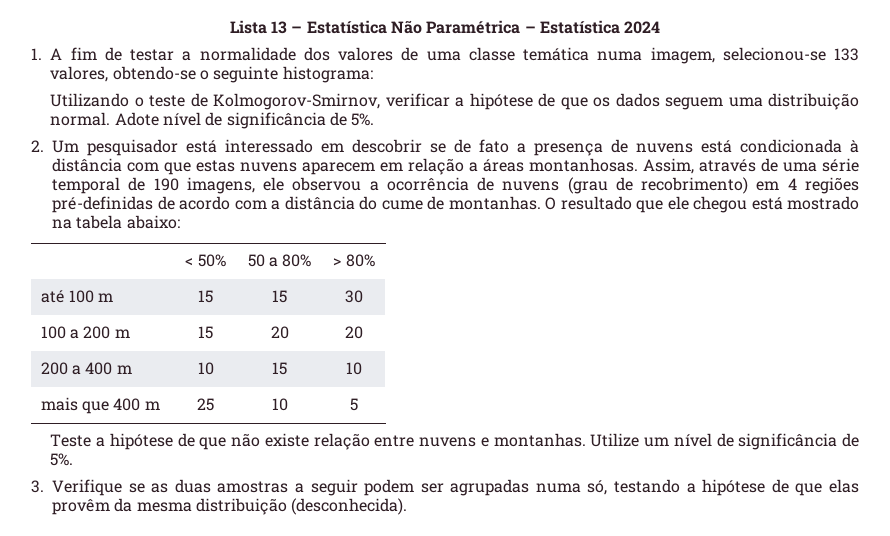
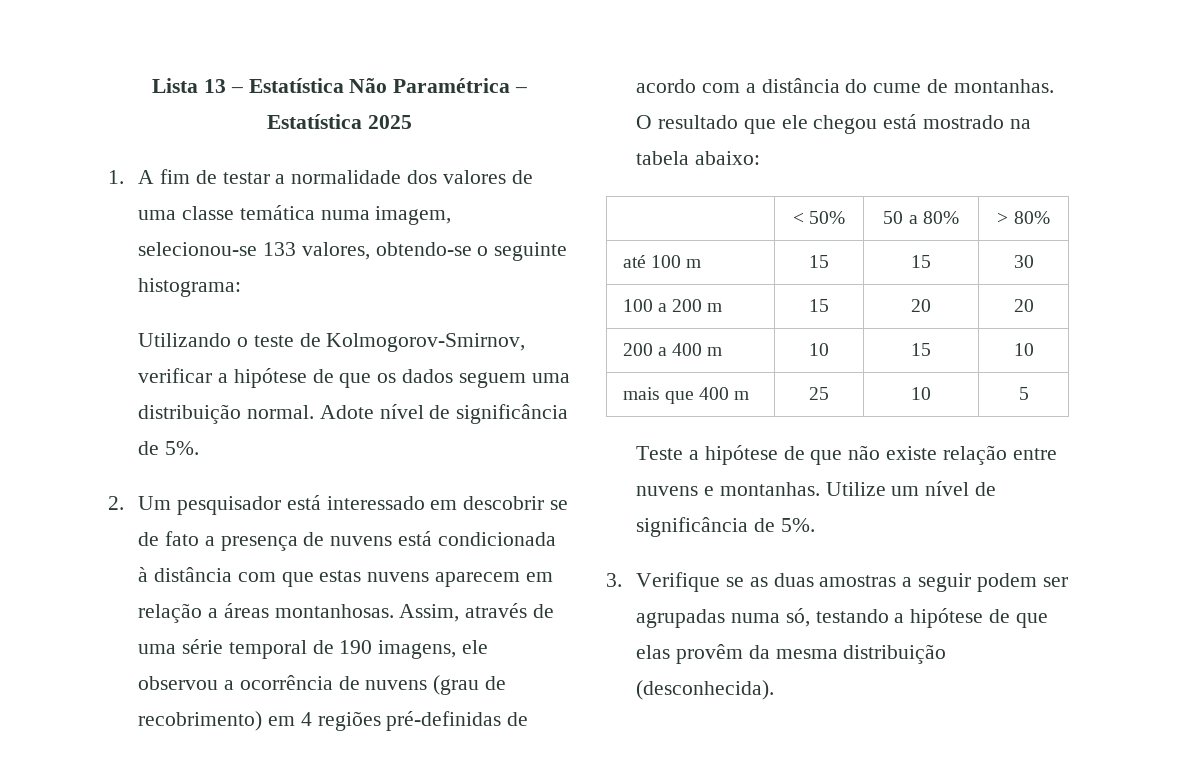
[624,21,661,34] 2024 -> [367,115,412,129] 2025

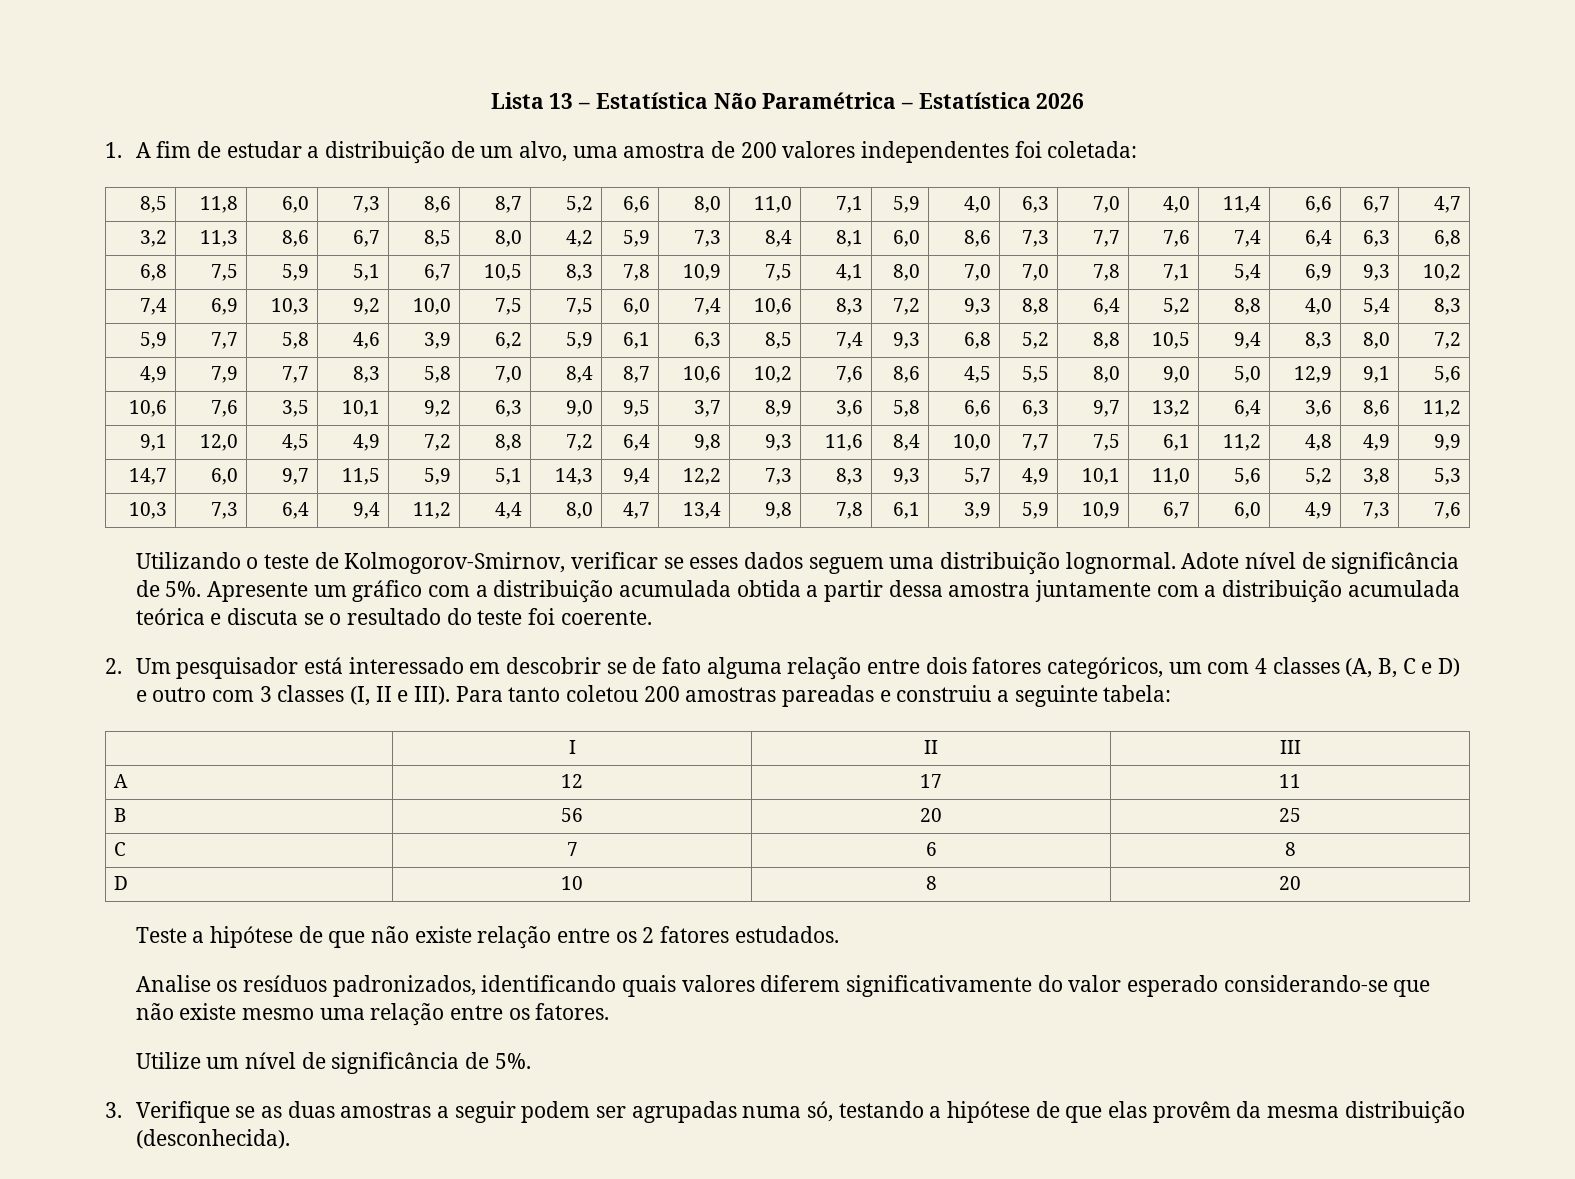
[367,115,412,129] 2025 -> [1036,93,1085,109] 2026
[222,170,533,184] [138,205,452,225] [138,242,568,261] [138,278,242,297] testar a normalidade dos valores de uma classe temática numa imagem, selecionou-se 133 valores, obtendo-se o seguinte histograma: -> [226,141,1138,164] [140,196,168,213] [200,196,239,213] [282,196,310,213] [353,196,381,213] [424,196,452,213] [495,196,523,213] [566,196,594,213] [623,196,651,213] [694,196,722,213] [754,196,793,213] [836,196,864,213] [893,196,921,213] [964,196,992,213] [1022,196,1050,213] [1093,196,1121,213] [1163,196,1191,213] [1223,196,1262,213] [1305,196,1333,213] [1363,196,1391,213] [1434,196,1462,213] [140,230,168,247] [200,230,239,247] [282,230,310,247] [353,230,381,247] [424,230,452,247] [495,230,523,247] [566,230,594,247] [623,230,651,247] [694,230,722,247] [765,230,793,247] [836,230,864,247] [893,230,921,247] [964,230,992,247] [1022,230,1050,247] [1093,230,1121,247] [1163,230,1191,247] [1234,230,1262,247] [1305,230,1333,247] [1363,230,1391,247] [1434,230,1462,247] [140,264,168,281] [211,264,239,281] [282,264,310,281] [353,264,381,281] [424,264,452,281] [484,264,523,281] [566,264,594,281] [623,264,651,281] [683,264,722,281] [765,264,793,281] [836,264,864,281] [893,264,921,281] [964,264,992,281] [1022,264,1050,281] [1093,264,1121,281] [1163,264,1191,281] [1234,264,1262,281] [1305,264,1333,281] [1363,264,1391,281] [1423,264,1462,281] [140,298,168,315] [211,298,239,315] [271,298,310,315] [353,298,381,315] [413,298,452,315] [495,298,523,315] [566,298,594,315] [623,298,651,315] [694,298,722,315] [754,298,793,315] [836,298,864,315] [893,298,921,315] [964,298,992,315] [1022,298,1050,315] [1093,298,1121,315] [1163,298,1191,315] [1234,298,1262,315] [1305,298,1333,315] [1363,298,1391,315] [1434,298,1462,315] [140,332,168,349] [211,332,239,349] [282,332,310,349] [353,332,381,349] [424,332,452,349] [495,332,523,349] [566,332,594,349] [623,332,651,349] [694,332,722,349] [765,332,793,349] [836,332,864,349] [893,332,921,349] [964,332,992,349] [1022,332,1050,349] [1093,332,1121,349] [1152,332,1191,349] [1234,332,1262,349] [1305,332,1333,349] [1363,332,1391,349] [1434,332,1462,349] [140,366,168,383] [211,366,239,383] [282,366,310,383] [353,366,381,383] [424,366,452,383] [495,366,523,383] [566,366,594,383] [623,366,651,383] [683,366,722,383] [754,366,793,383] [836,366,864,383] [893,366,921,383] [964,366,992,383] [1022,366,1050,383] [1093,366,1121,383] [1163,366,1191,383] [1234,366,1262,383] [1294,366,1333,383] [1363,366,1391,383] [1434,366,1462,383] [129,400,168,417] [211,400,239,417] [282,400,310,417] [342,400,381,417] [424,400,452,417] [495,400,523,417] [566,400,594,417] [623,400,651,417] [694,400,722,417] [765,400,793,417] [836,400,864,417] [893,400,921,417] [964,400,992,417] [1022,400,1050,417] [1093,400,1121,417] [1152,400,1191,417] [1234,400,1262,417] [1305,400,1333,417] [1363,400,1391,417] [1423,400,1462,417] [140,434,168,451] [200,434,239,451] [282,434,310,451] [353,434,381,451] [424,434,452,451] [495,434,523,451] [566,434,594,451] [623,434,651,451] [694,434,722,451] [765,434,793,451] [825,434,864,451] [893,434,921,451] [953,434,992,451] [1022,434,1050,451] [1093,434,1121,451] [1163,434,1191,451] [1223,434,1262,451] [1305,434,1333,451] [1363,434,1391,451] [1434,434,1462,451] [129,468,168,485] [211,468,239,485] [282,468,310,485] [342,468,381,485] [424,468,452,485] [495,468,523,485] [555,468,594,485] [623,468,651,485] [683,468,722,485] [765,468,793,485] [836,468,864,485] [893,468,921,485] [964,468,992,485] [1022,468,1050,485] [1082,468,1121,485] [1152,468,1191,485] [1234,468,1262,485] [1305,468,1333,485] [1363,468,1391,485] [1434,468,1462,485] [129,502,168,519] [211,502,239,519] [282,502,310,519] [353,502,381,519] [413,502,452,519] [495,502,523,519] [566,502,594,519] [623,502,651,519] [683,502,722,519] [765,502,793,519] [836,502,864,519] [893,502,921,519] [964,502,992,519] [1022,502,1050,519] [1082,502,1121,519] [1163,502,1191,519] [1234,502,1262,519] [1305,502,1333,519] [1363,502,1391,519] [1434,502,1462,519] estudar a distribuição de um alvo, uma amostra de 200 valores independentes foi coletada: // 8,5 | 11,8 | 6,0 | 7,3 | 8,6 | 8,7 | 5,2 | 6,6 | 8,0 | 11,0 | 7,1 | 5,9 | 4,0 | 6,3 | 7,0 | 4,0 | 11,4 | 6,6 | 6,7 | 4,7 // 3,2 | 11,3 | 8,6 | 6,7 | 8,5 | 8,0 | 4,2 | 5,9 | 7,3 | 8,4 | 8,1 | 6,0 | 8,6 | 7,3 | 7,7 | 7,6 | 7,4 | 6,4 | 6,3 | 6,8 // 6,8 | 7,5 | 5,9 | 5,1 | 6,7 | 10,5 | 8,3 | 7,8 | 10,9 | 7,5 | 4,1 | 8,0 | 7,0 | 7,0 | 7,8 | 7,1 | 5,4 | 6,9 | 9,3 | 10,2 // 7,4 | 6,9 | 10,3 | 9,2 | 10,0 | 7,5 | 7,5 | 6,0 | 7,4 | 10,6 | 8,3 | 7,2 | 9,3 | 8,8 | 6,4 | 5,2 | 8,8 | 4,0 | 5,4 | 8,3 // 5,9 | 7,7 | 5,8 | 4,6 | 3,9 | 6,2 | 5,9 | 6,1 | 6,3 | 8,5 | 7,4 | 9,3 | 6,8 | 5,2 | 8,8 | 10,5 | 9,4 | 8,3 | 8,0 | 7,2 // 4,9 | 7,9 | 7,7 | 8,3 | 5,8 | 7,0 | 8,4 | 8,7 | 10,6 | 10,2 | 7,6 | 8,6 | 4,5 | 5,5 | 8,0 | 9,0 | 5,0 | 12,9 | 9,1 | 5,6 // 10,6 | 7,6 | 3,5 | 10,1 | 9,2 | 6,3 | 9,0 | 9,5 | 3,7 | 8,9 | 3,6 | 5,8 | 6,6 | 6,3 | 9,7 | 13,2 | 6,4 | 3,6 | 8,6 | 11,2 // 9,1 | 12,0 | 4,5 | 4,9 | 7,2 | 8,8 | 7,2 | 6,4 | 9,8 | 9,3 | 11,6 | 8,4 | 10,0 | 7,7 | 7,5 | 6,1 | 11,2 | 4,8 | 4,9 | 9,9 // 14,7 | 6,0 | 9,7 | 11,5 | 5,9 | 5,1 | 14,3 | 9,4 | 12,2 | 7,3 | 8,3 | 9,3 | 5,7 | 4,9 | 10,1 | 11,0 | 5,6 | 5,2 | 3,8 | 5,3 // 10,3 | 7,3 | 6,4 | 9,4 | 11,2 | 4,4 | 8,0 | 4,7 | 13,4 | 9,8 | 7,8 | 6,1 | 3,9 | 5,9 | 10,9 | 6,7 | 6,0 | 4,9 | 7,3 | 7,6
[218,368,397,388] a hipótese de que os -> [663,557,739,569] se esses
[247,405,315,419] normal. -> [1065,552,1176,574] lognormal.
(200, 448) none -> [206,580,1460,603] [135,608,652,625] Apresente um gráfico com a distribuição acumulada obtida a partir dessa amostra juntamente com a distribuição acumulada teórica e discuta se o resultado do teste foi coerente.
[204,531,556,551] [138,567,553,587] [138,603,555,623] [138,639,489,659] [138,675,507,695] [138,711,529,731] [636,78,1054,93] [636,114,1031,134] [636,151,761,165] [792,211,846,224] [883,211,959,224] [997,211,1050,224] [622,255,702,268] [809,255,829,268] [911,255,931,268] [1013,255,1034,268] [622,299,723,312] [809,299,829,312] [911,299,931,312] [1013,299,1034,312] [622,343,723,356] [809,343,829,356] [911,343,931,356] [1013,343,1034,356] [622,387,750,404] [809,387,829,400] [911,387,931,400] [1018,387,1029,400] a presença de nuvens está condicionada à distância com que estas nuvens aparecem em relação a áreas montanhosas. Assim, através de uma série temporal de 190 imagens, ele observou a ocorrência de nuvens (grau de recobrimento) em 4 regiões pré-definidas de acordo com a distância do cume de montanhas. O resultado que ele chegou está mostrado na tabela abaixo: // | < 50% | 50 a 80% | > 80% // até 100 m | 15 | 15 | 30 // 100 a 200 m | 15 | 20 | 20 // 200 a 400 m | 10 | 15 | 10 // mais que 400 m | 25 | 10 | 5 -> [706,657,1461,680] [135,685,1172,707] [568,740,576,754] [924,740,938,754] [1279,740,1301,754] [113,774,128,788] [561,774,583,788] [920,774,942,788] [1279,774,1301,788] [113,808,126,822] [561,808,583,822] [920,808,942,822] [1279,808,1301,822] [113,842,126,856] [566,842,578,856] [925,842,937,856] [1284,842,1296,856] [113,876,128,890] [561,876,583,890] [925,876,937,890] [1279,876,1301,890] alguma relação entre dois fatores categóricos, um com 4 classes (A, B, C e D) e outro com 3 classes (I, II e III). Para tanto coletou 200 amostras pareadas e construiu a seguinte tabela: // | I | II | III // A | 12 | 17 | 11 // B | 56 | 20 | 25 // C | 7 | 6 | 8 // D | 10 | 8 | 20
[636,482,820,496] nuvens e montanhas. -> [615,926,839,943] [135,975,1431,997] [135,1003,610,1026] os 2 fatores estudados. // Analise os resíduos padronizados, identificando quais valores diferem significativamente do valor esperado considerando-se que não existe mesmo uma relação entre os fatores. //

